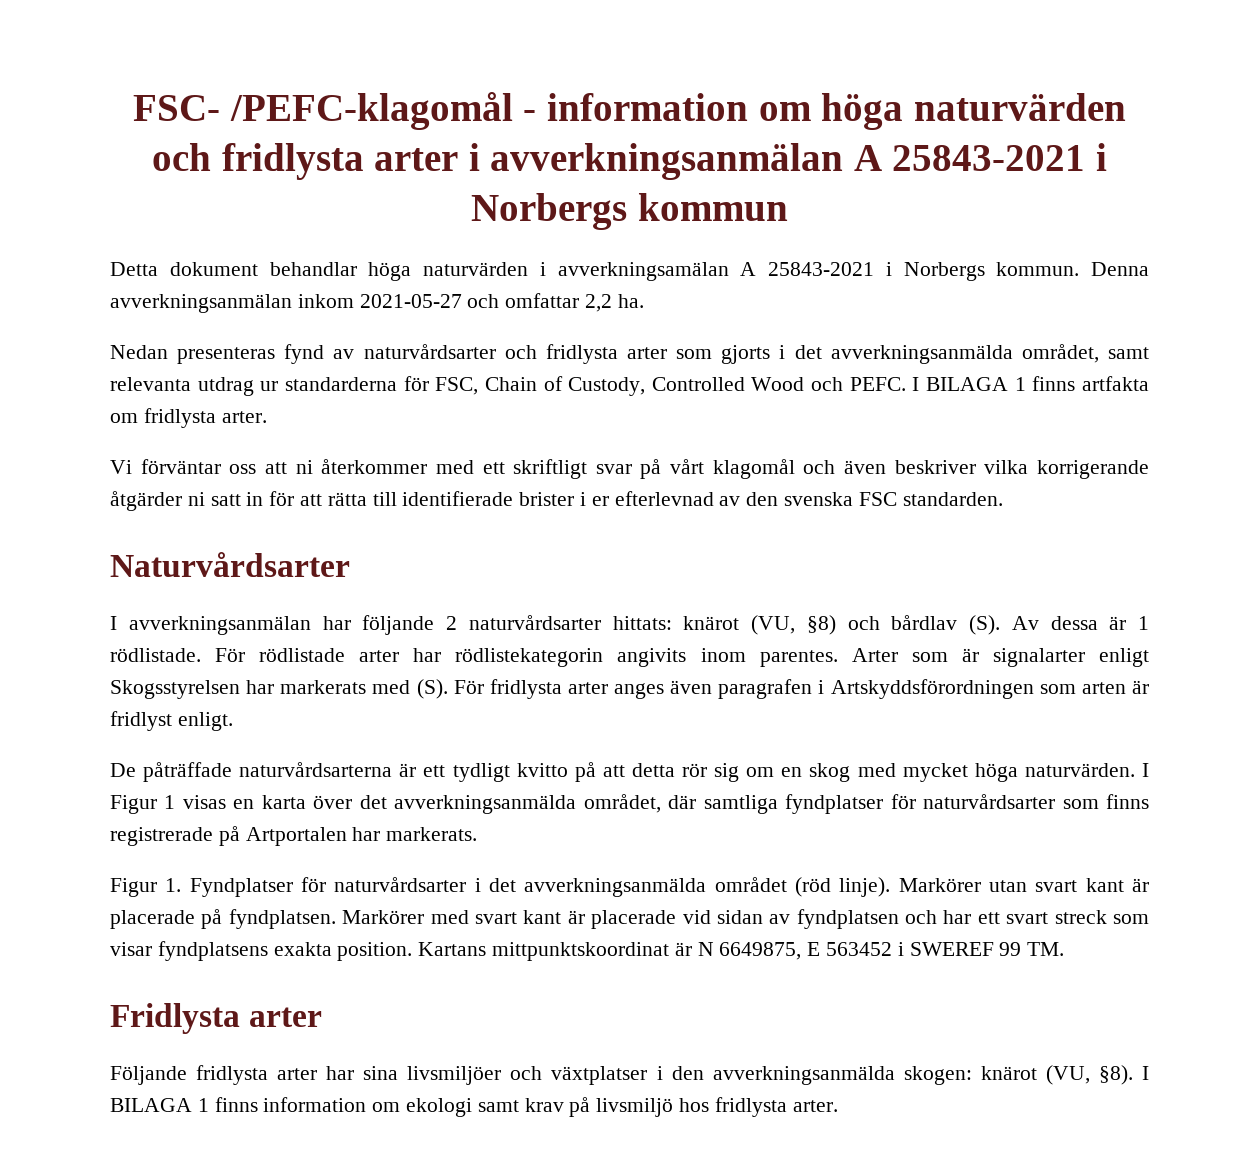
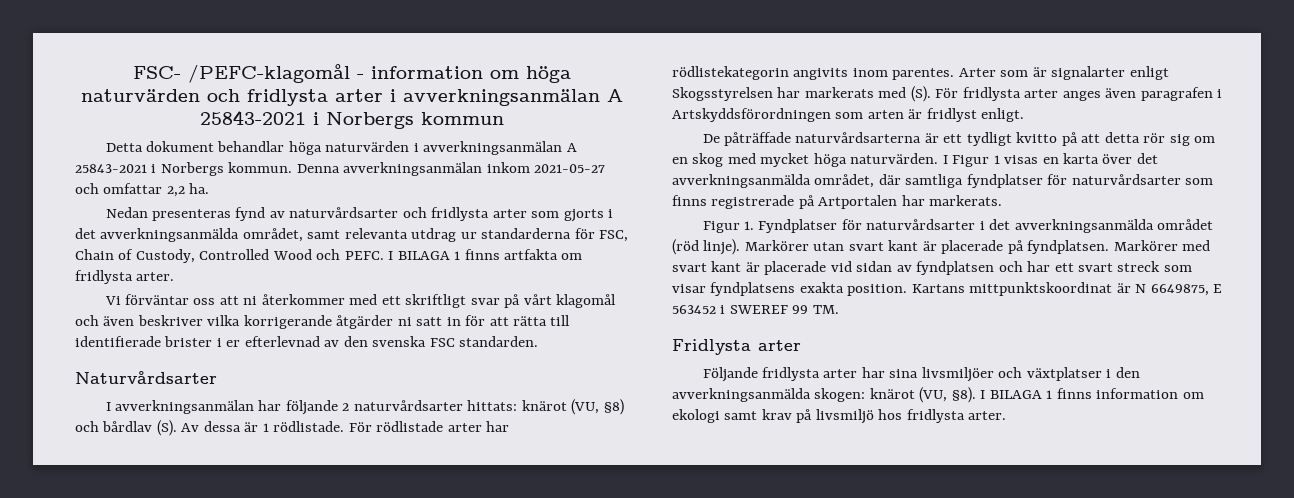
[557,262,729,281] avverkningsamälan -> [423,141,563,155] avverkningsanmälan

